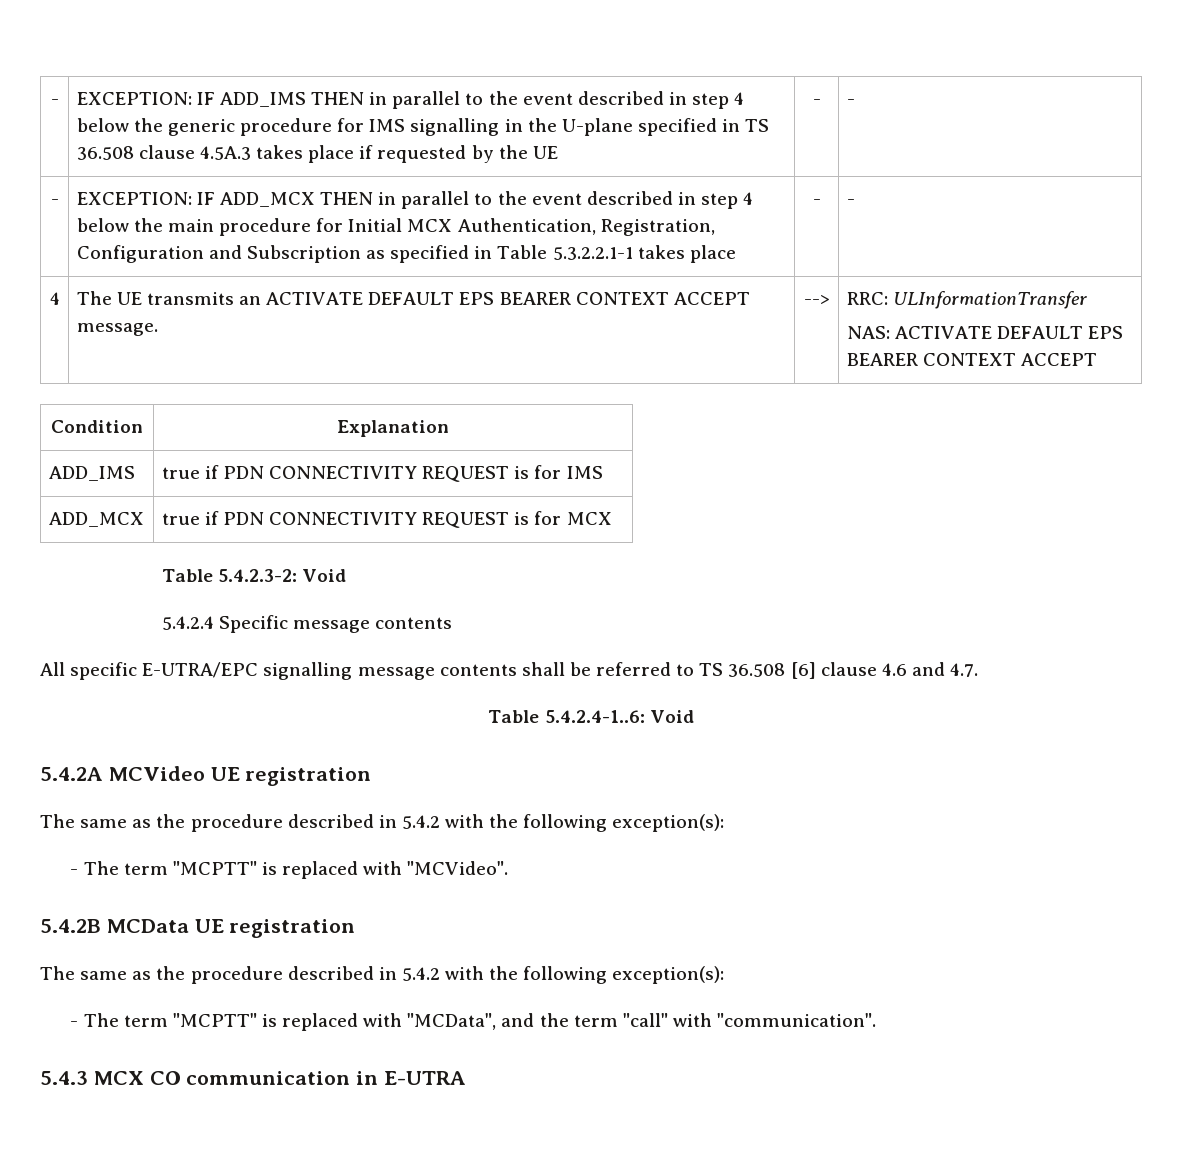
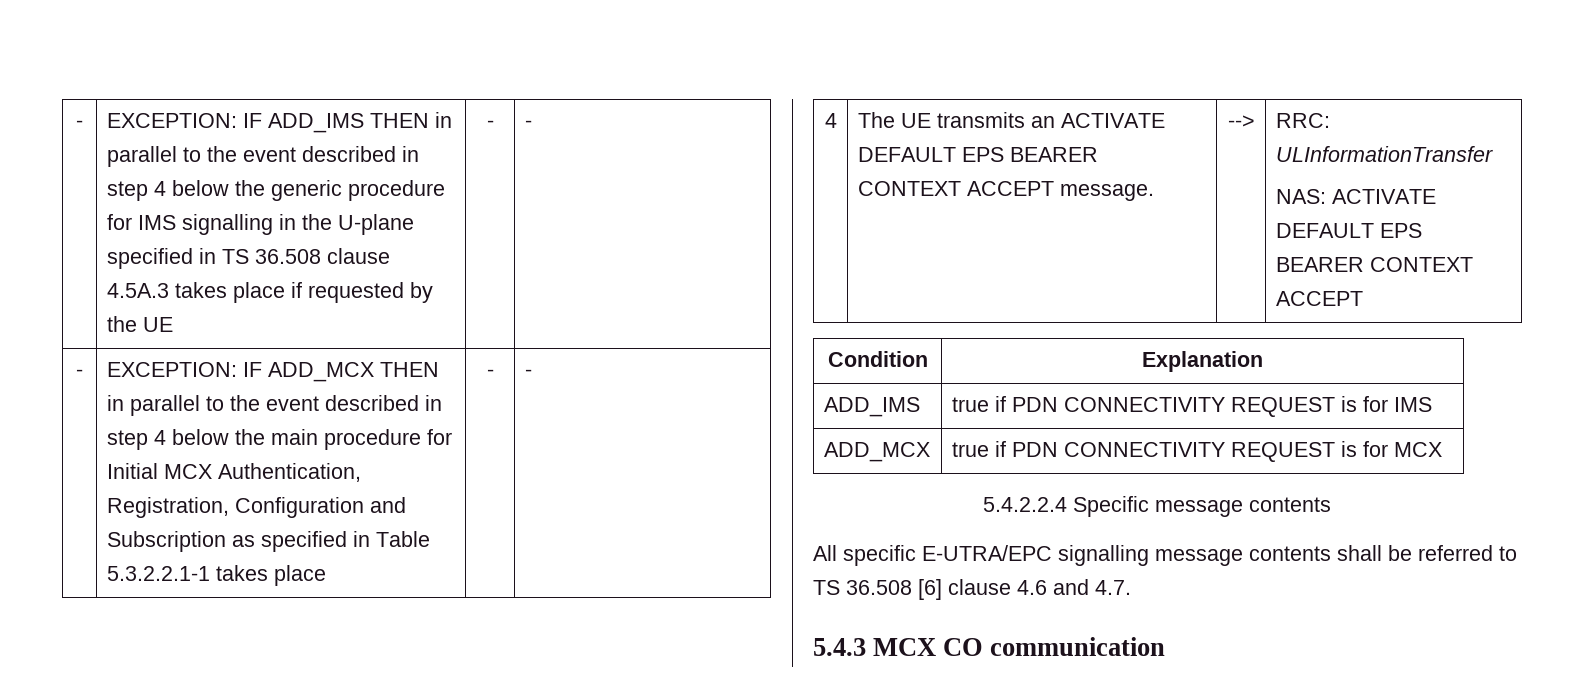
[161,569,346,582] [161,616,214,630] Table 5.4.2.3-2: Void // 5.4.2.4 -> [982,497,1067,512] 5.4.2.2.4
[488,710,694,723] [40,766,372,786] [40,814,725,832] [70,861,509,879] [40,919,356,938] [40,966,725,984] [70,1013,877,1031] // Table 5.4.2.4-1..6: Void // 5.4.2A MCVideo UE registration // The same as the procedure described in 5.4.2 with the following exception(s): // - The term "MCPTT" is replaced with "MCVideo". // 5.4.2B MCData UE registration // The same as the procedure described in 5.4.2 with the following exception(s): // - The term "MCPTT" is replaced with "MCData", and the term "call" with "communication". -> (1131, 587) none
[356,1071,467,1085] in E-UTRA -> (1166, 646) none

